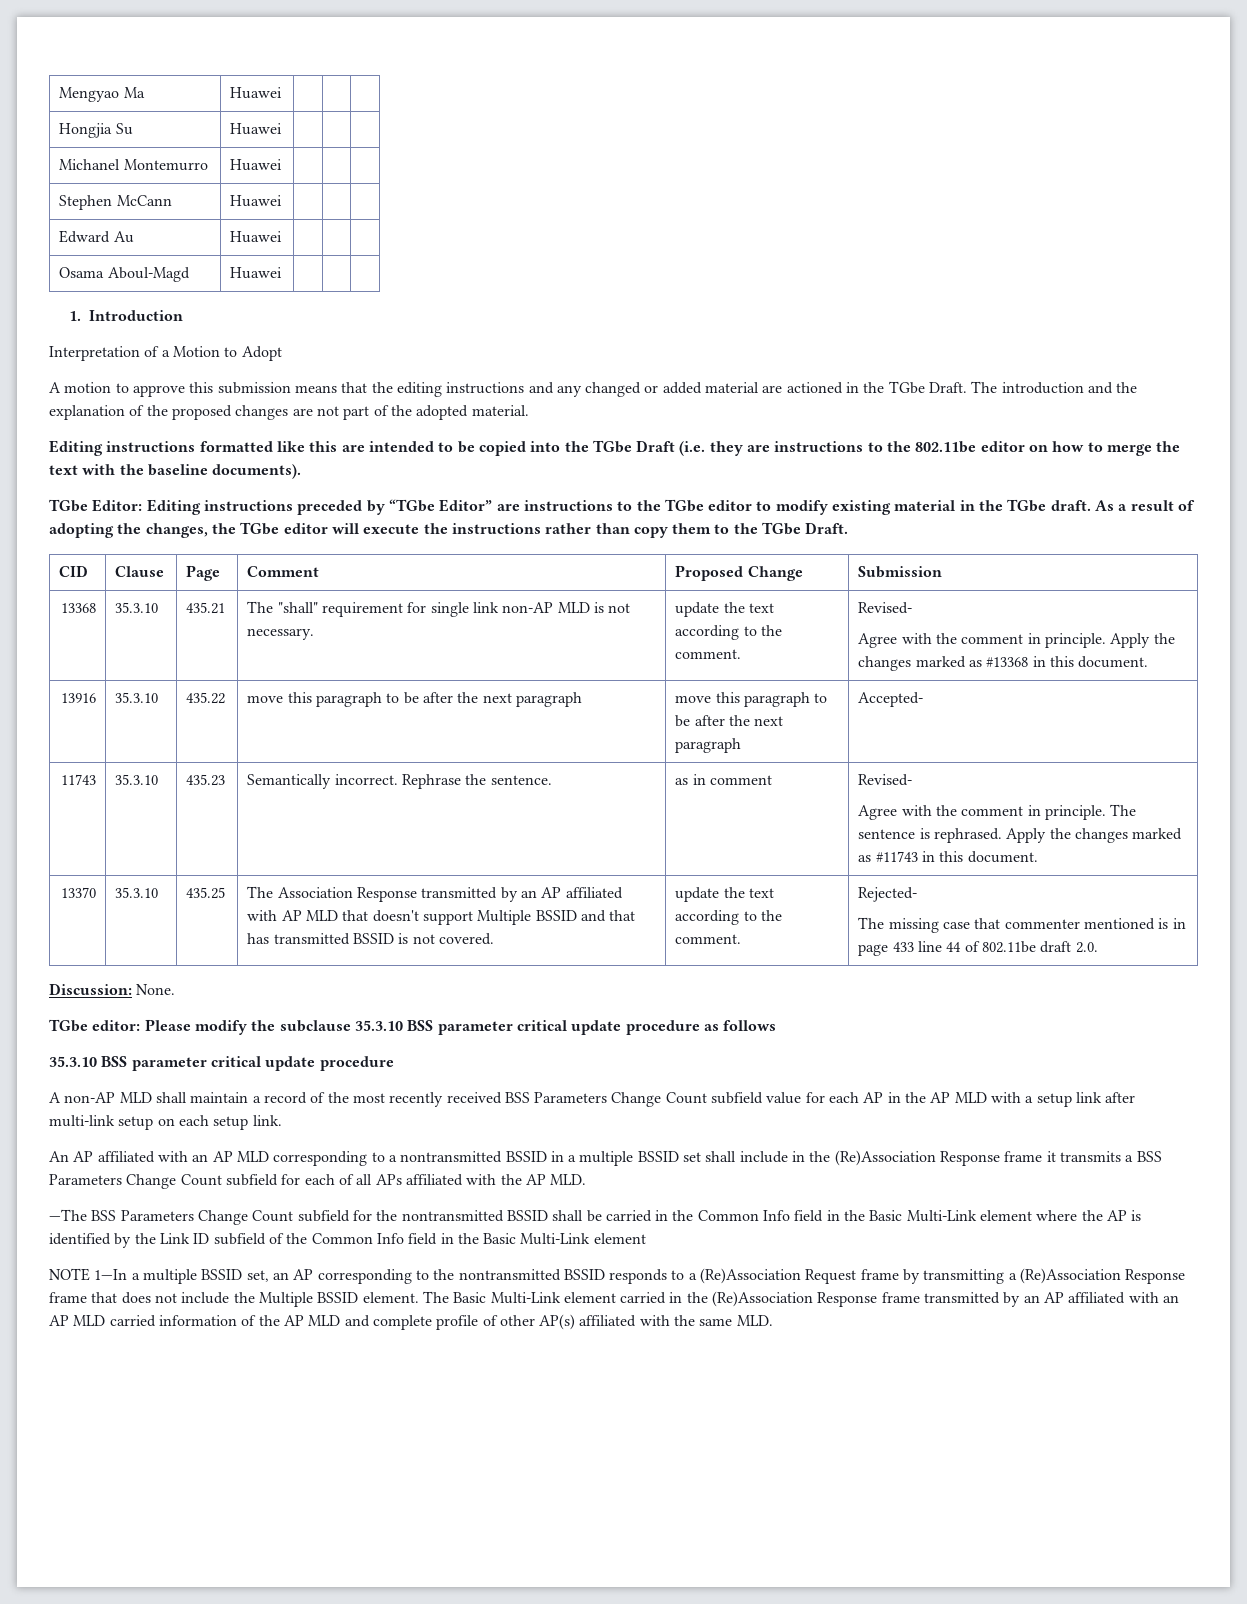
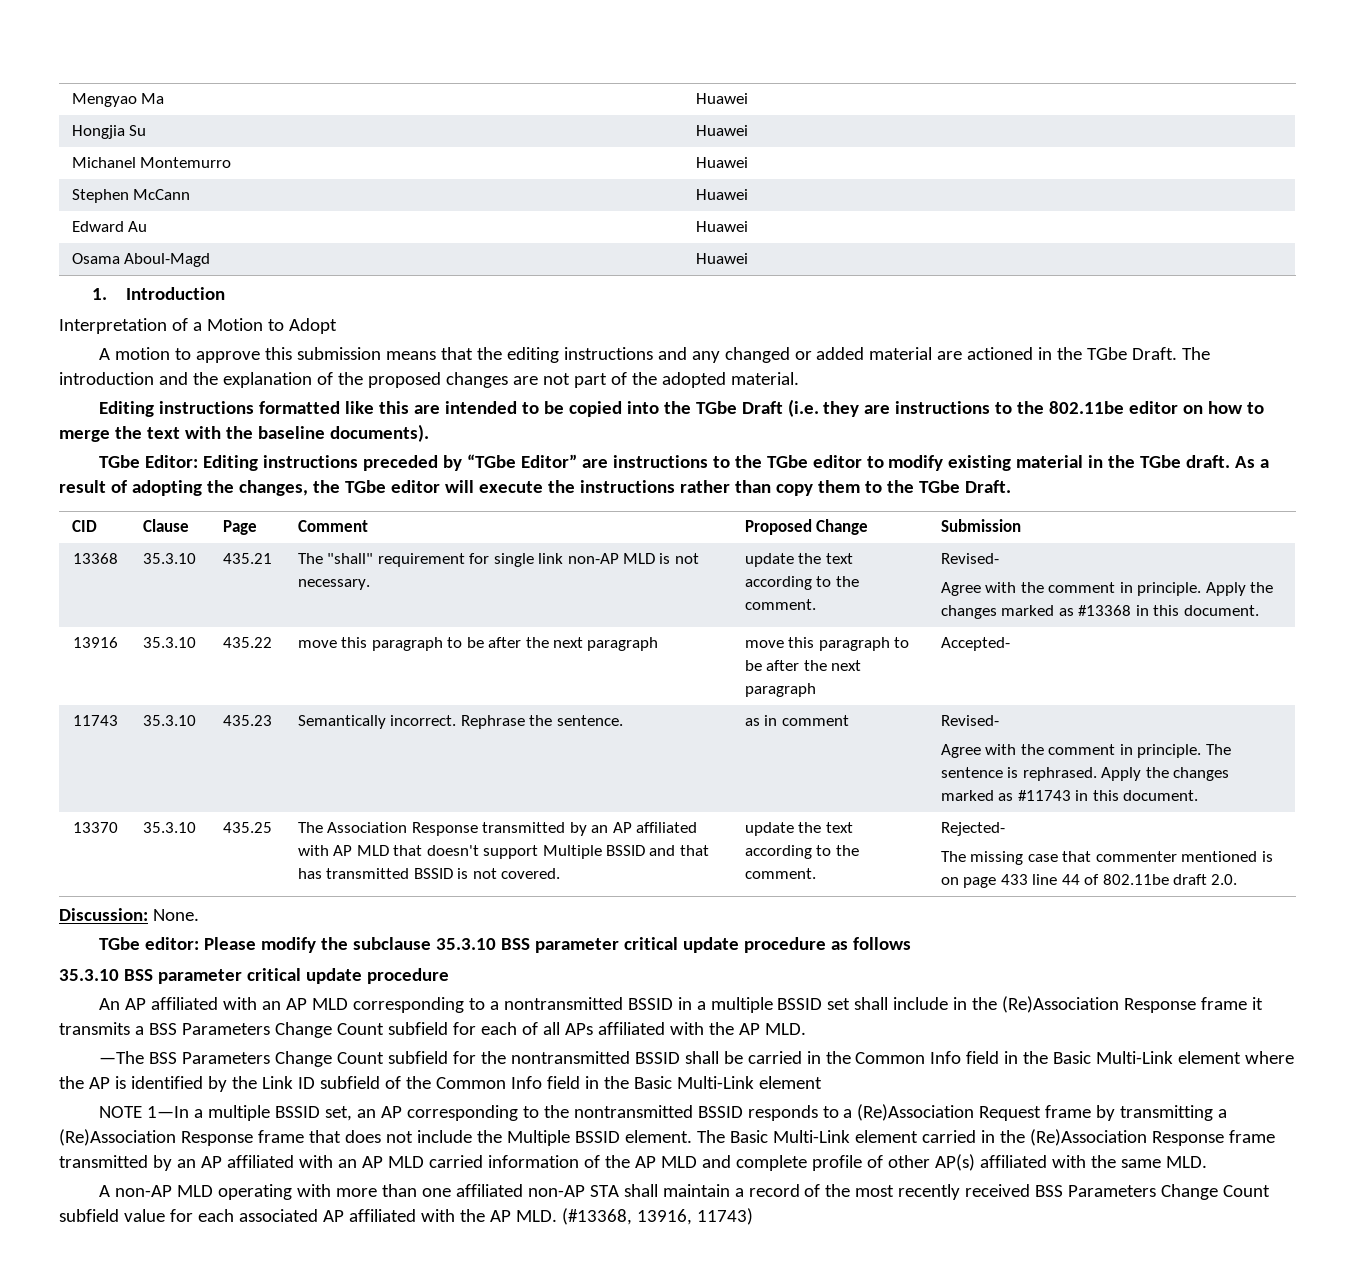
[1172,918,1186,929] in -> [940,877,959,885] on
[49,1092,1136,1107] [49,1115,282,1130] // A non-AP MLD shall maintain a record of the most recently received BSS Parameters Change Count subfield value for each AP in the AP MLD with a setup link after multi-link setup on each setup link. -> (449, 976) none
(773, 1320) none -> [98,1184,1271,1200] [59,1208,753,1225] // A non-AP MLD operating with more than one affiliated non-AP STA shall maintain a record of the most recently received BSS Parameters Change Count subfield value for each associated AP affiliated with the AP MLD. (#13368, 13916, 11743)

